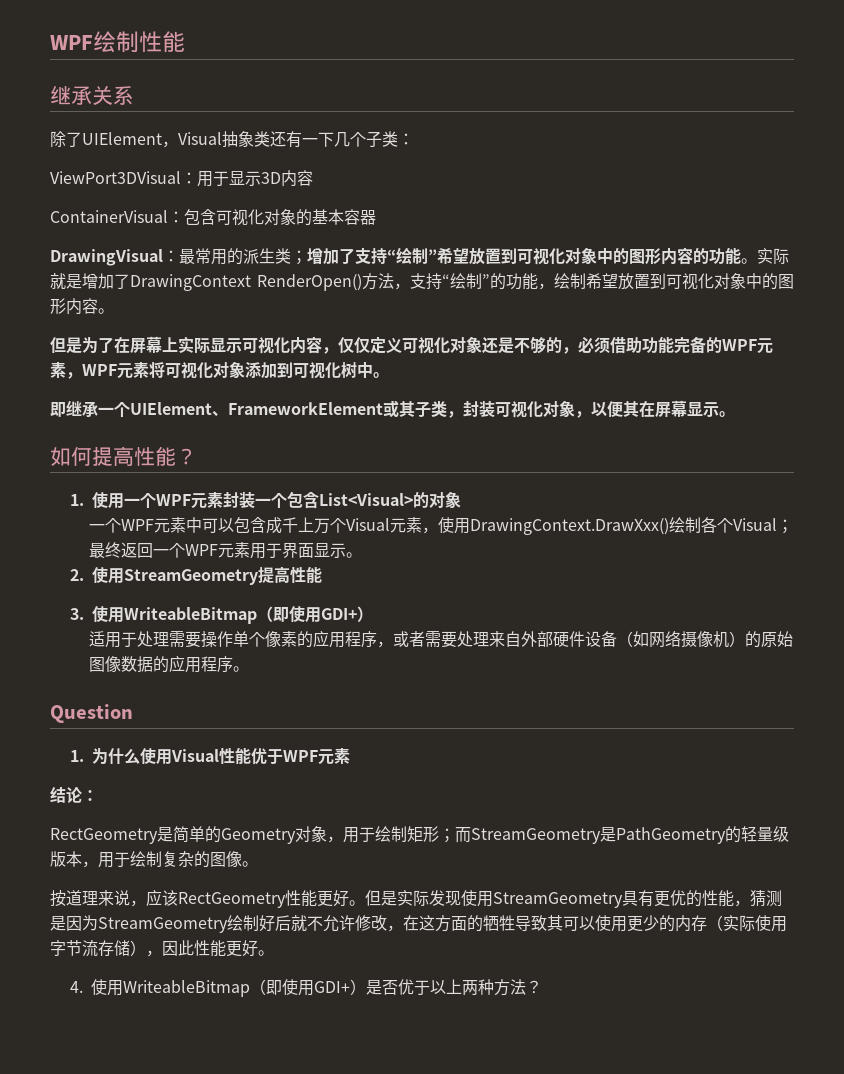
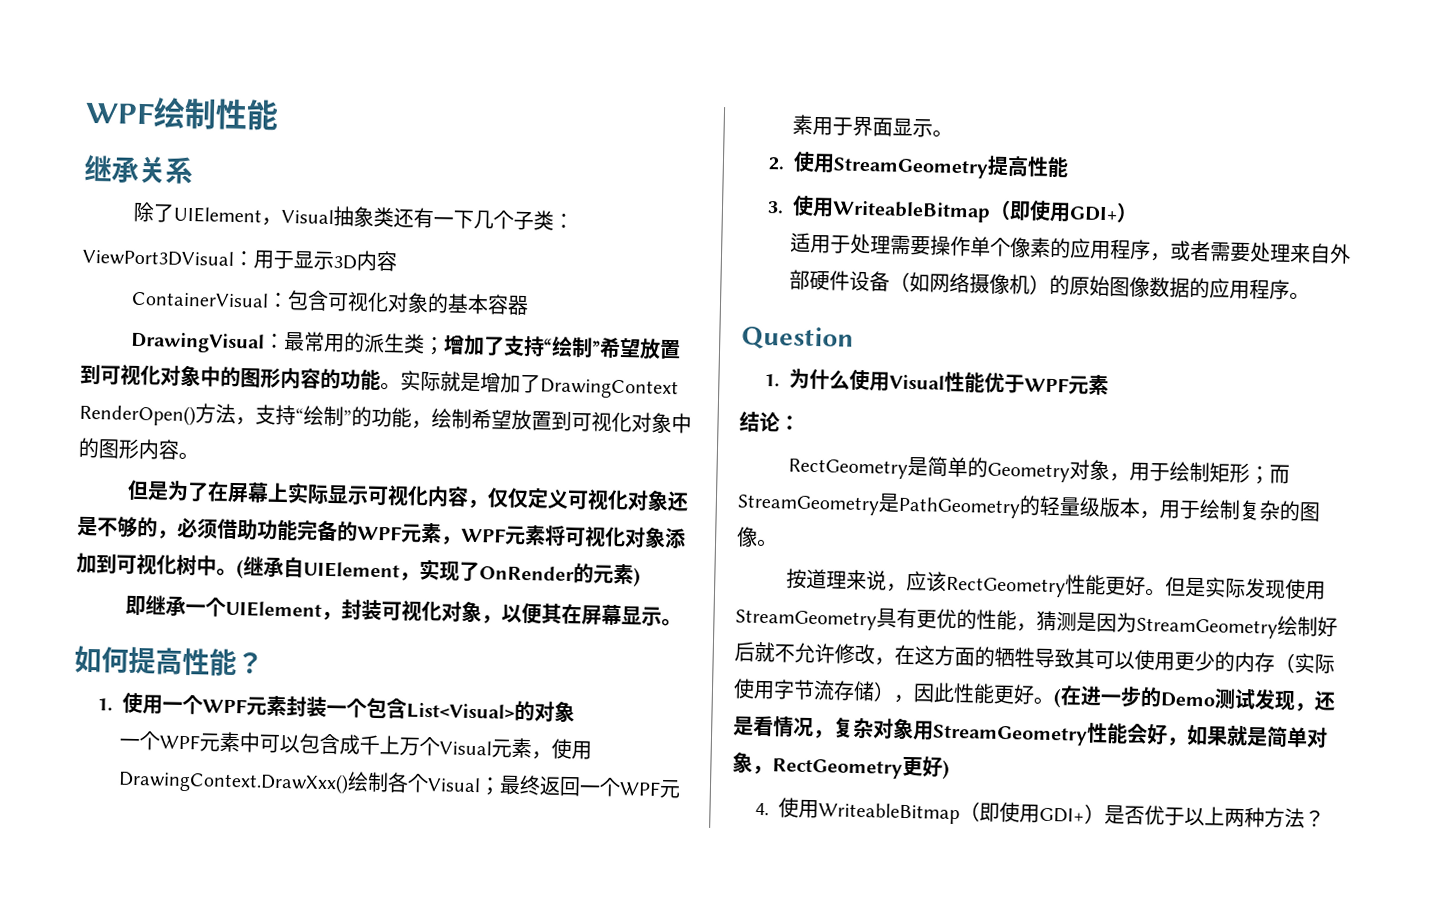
(389, 375) none -> [236,555,641,588] (继承自UIElement，实现了OnRender的元素)
[212,400,447,418] 、FrameworkElement或其子类 -> (322, 609) none
(274, 953) none -> [1053,685,1336,712] [733,715,1328,748] [732,751,950,780] (在进一步的Demo测试发现，还是看情况，复杂对象用StreamGeometry性能会好，如果就是简单对象，RectGeometry更好)

